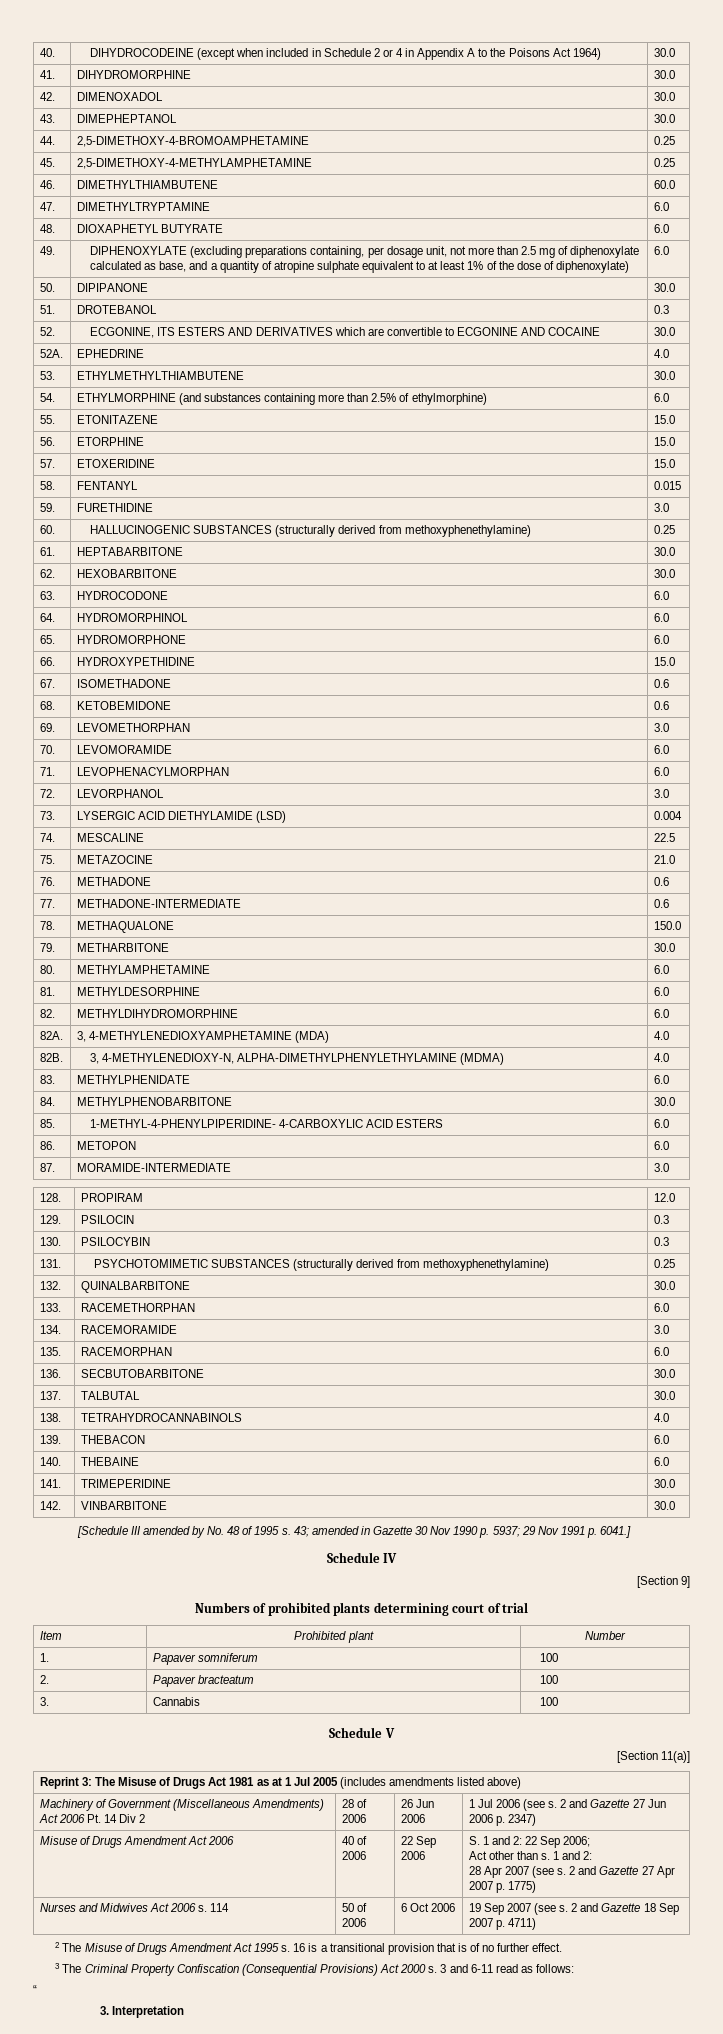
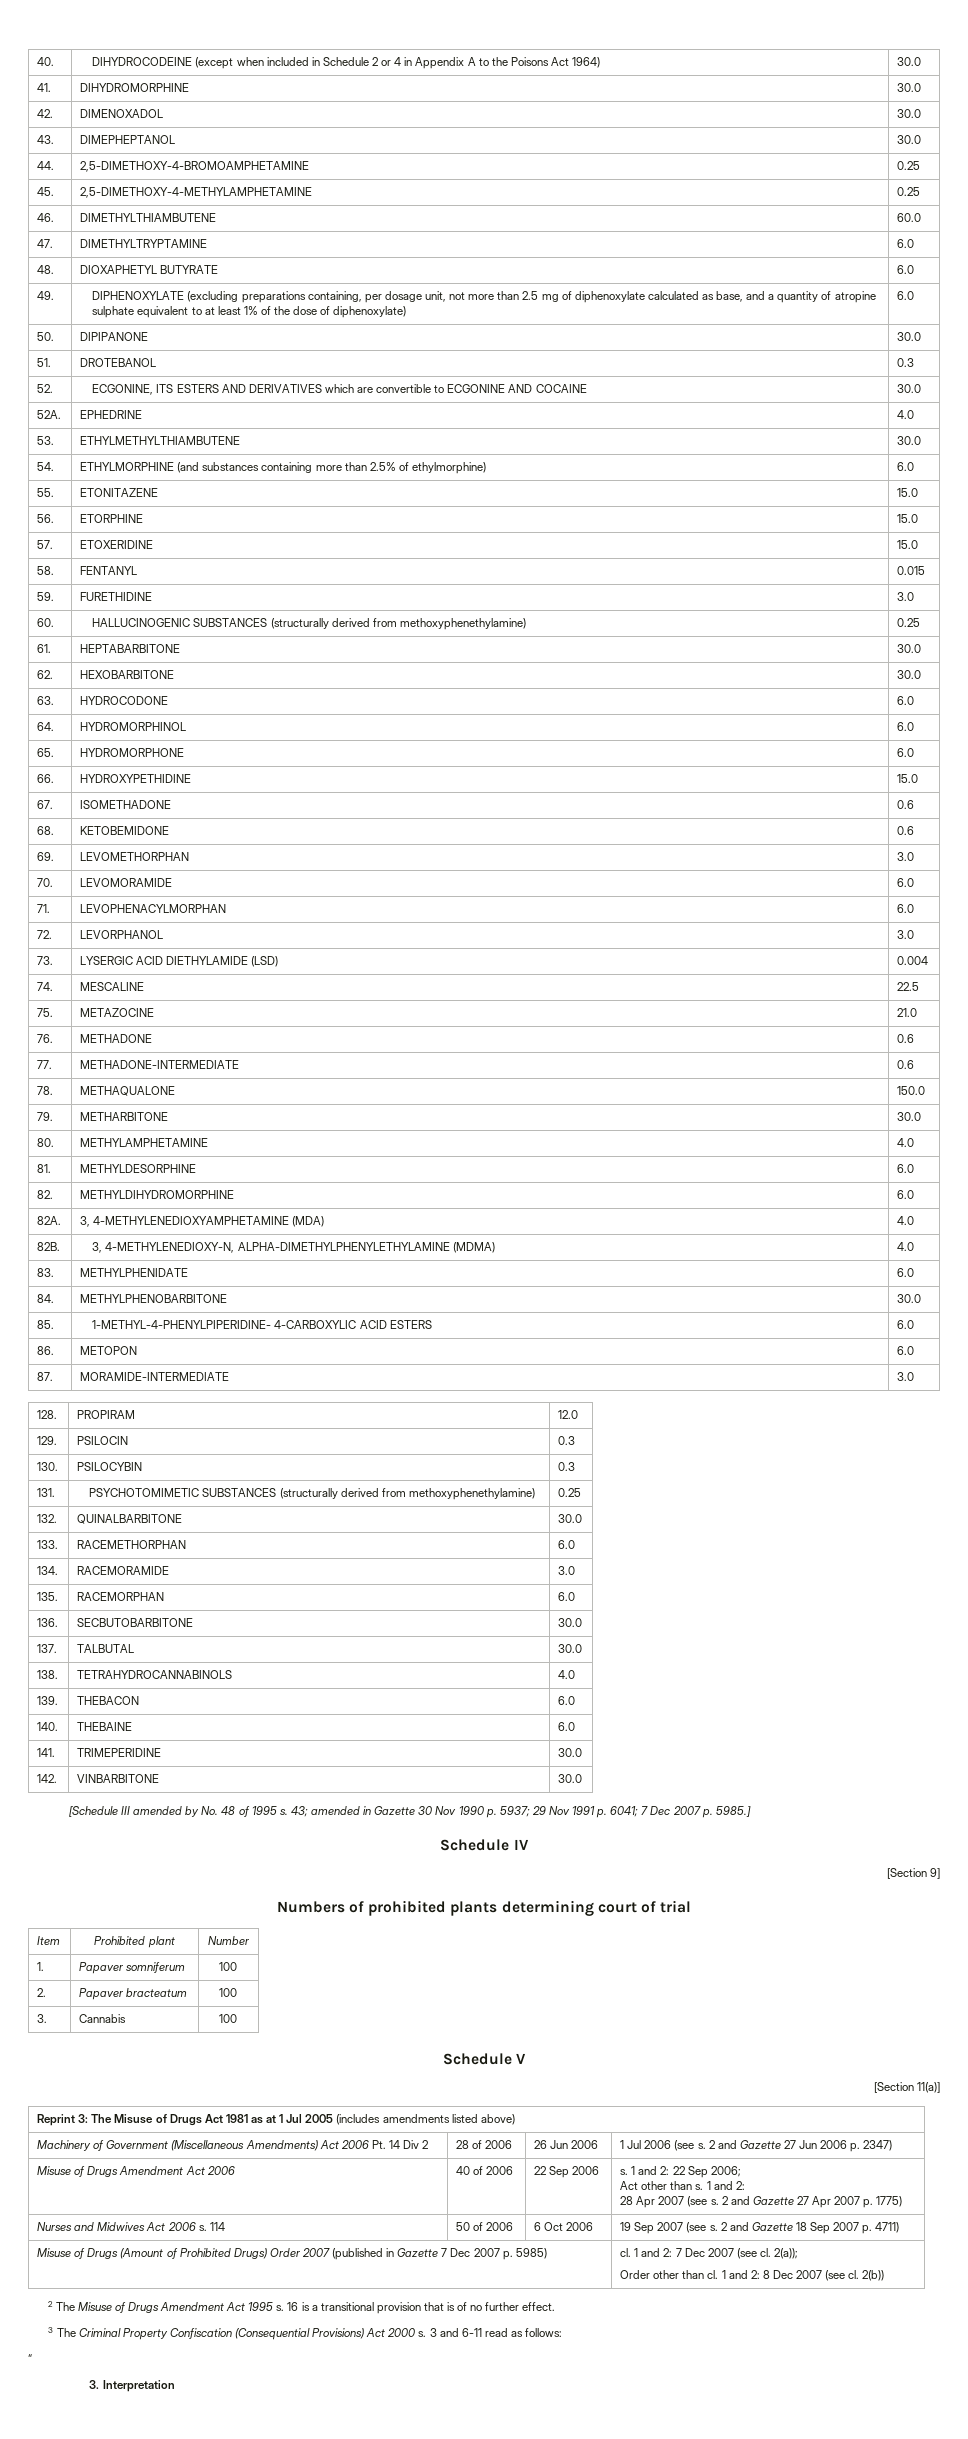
[653,965,669,974] 6.0 -> [897,1138,915,1147] 4.0
[600,1526,632,1538] 6041.] -> [610,1806,751,1818] 6041; 7 Dec 2007 p. 5985.]
[468,1836,480,1845] S. -> [620,2169,629,2175] s.
(536, 1924) none -> [37,2248,547,2260] [620,2248,799,2259] [620,2270,885,2281] // Misuse of Drugs (Amount of Prohibited Drugs) Order 2007 (published in Gazette 7 Dec 2007 p. 5985) | cl. 1 and 2: 7 Dec 2007 (see cl. 2(a)); // Order other than cl. 1 and 2: 8 Dec 2007 (see cl. 2(b))

